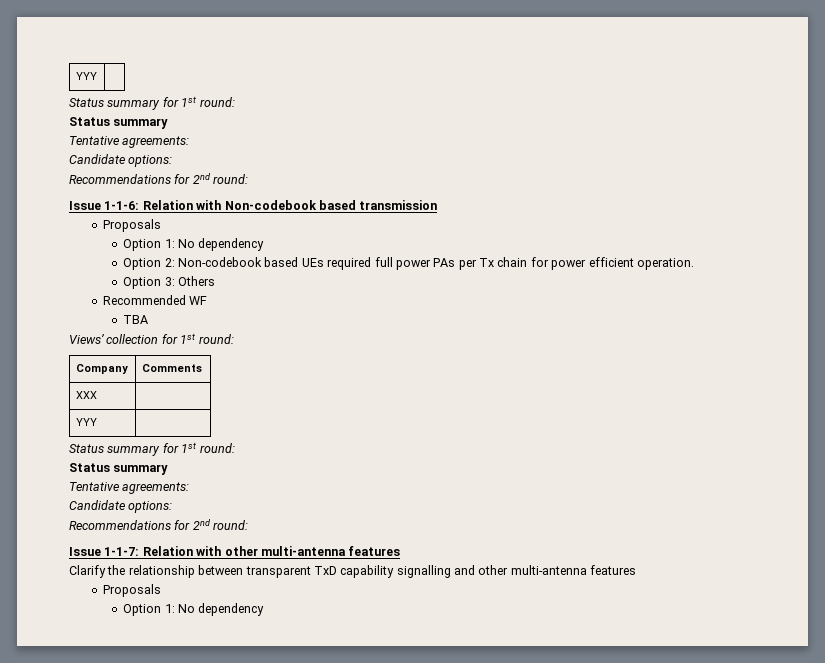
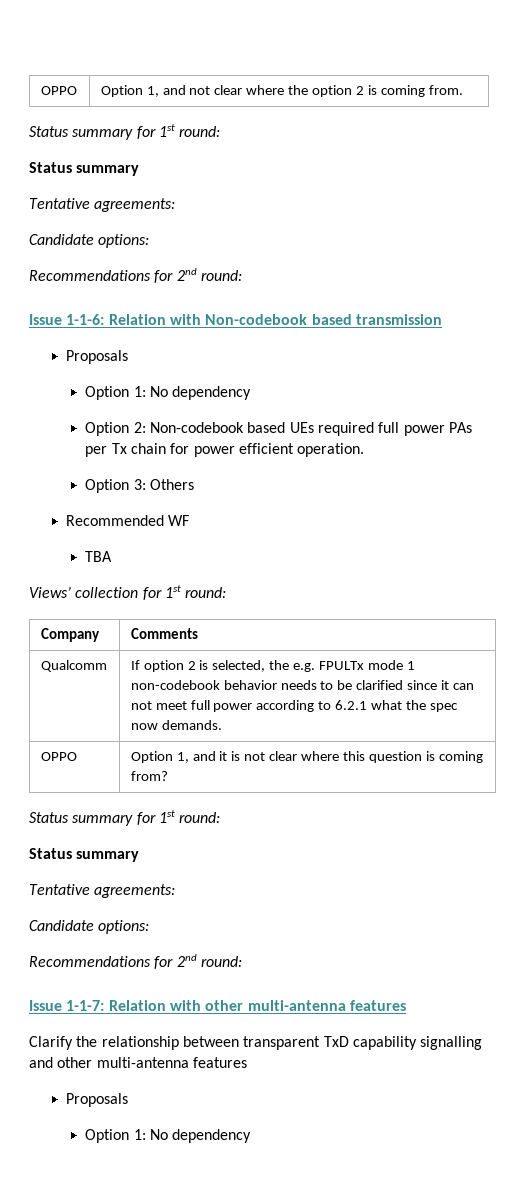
[75,72,97,80] YYY | -> [40,86,77,95] [100,85,463,97] OPPO | Option 1, and not clear where the option 2 is coming from.
[75,391,97,399] [75,418,97,426] XXX | // YYY | -> [40,660,107,672] [130,660,415,672] [130,680,475,690] [130,700,458,712] [130,720,222,730] [40,752,77,761] [130,751,483,763] [130,771,168,781] Qualcomm | If option 2 is selected, the e.g. FPULTx mode 1 non-codebook behavior needs to be clarified since it can not meet full power according to 6.2.1 what the spec now demands. // OPPO | Option 1, and it is not clear where this question is coming from?

